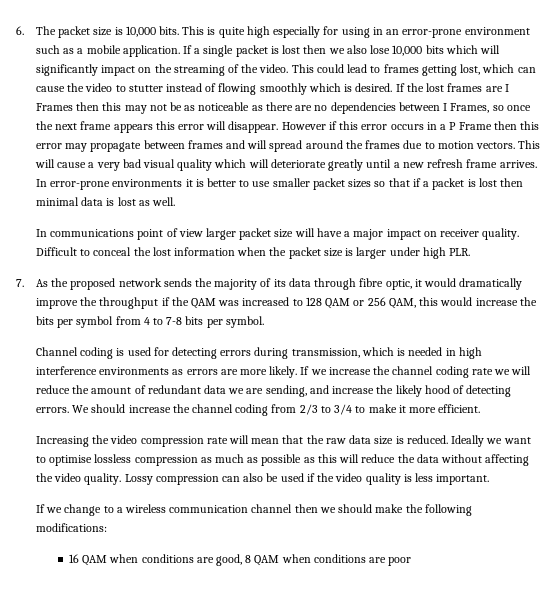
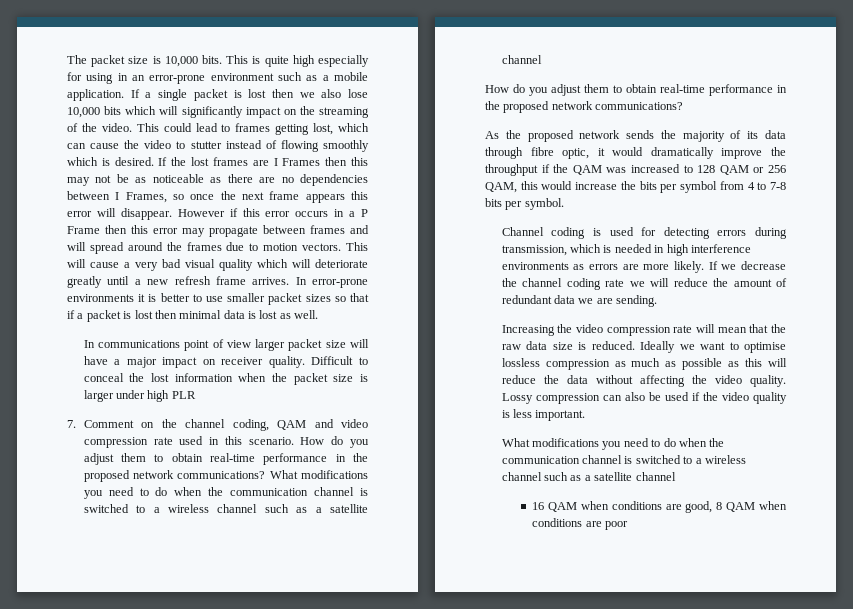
[16,26,24,35] 6. -> (67, 59) none
[449,248,471,256] PLR. -> [171,391,196,399] PLR
(24, 283) none -> [83,419,368,431] [83,436,369,448] [83,453,368,465] [83,470,368,482] [83,487,368,499] [83,504,368,513] [501,55,542,64] [485,84,787,96] [485,101,684,113] Comment on the channel coding, QAM and video compression rate used in this scenario. How do you adjust them to obtain real-time performance in the proposed network communications? What modifications you need to do when the communication channel is switched to a wireless channel such as a satellite channel // How do you adjust them to obtain real-time performance in the proposed network communications? //
[328,367,371,375] increase -> [741,261,786,270] decrease
[265,385,512,397] [35,404,481,416] sending, and increase the likely hood of detecting errors. We should increase the channel coding from 2/3 to 3/4 to make it more efficient. -> [616,295,658,307] sending.
[35,504,472,516] [35,523,107,532] If we change to a wireless communication channel then we should make the following modifications: -> [501,438,725,450] [501,455,746,464] [501,472,676,481] What modifications you need to do when the communication channel is switched to a wireless channel such as a satellite channel

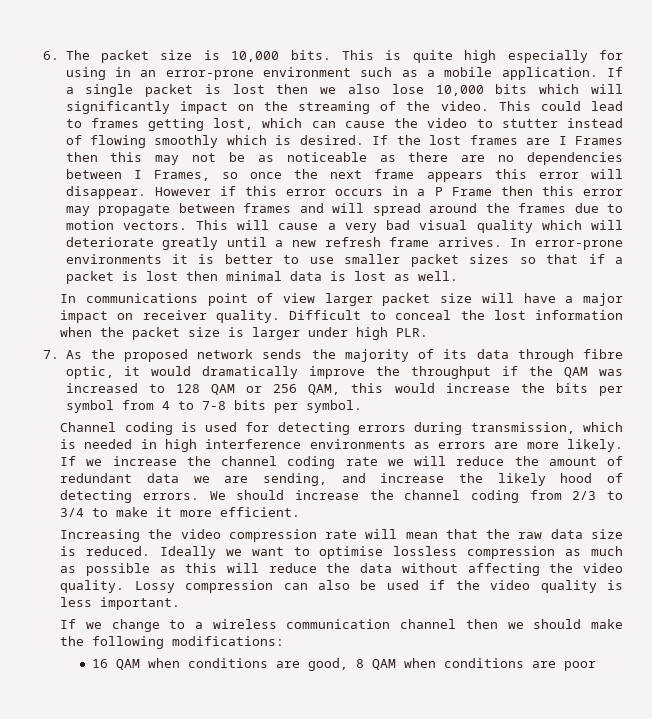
(67, 59) none -> [43,51,59,60] 6.
[171,391,196,399] PLR -> [396,328,429,337] PLR.
[83,419,368,431] [83,436,369,448] [83,453,368,465] [83,470,368,482] [83,487,368,499] [83,504,368,513] [501,55,542,64] [485,84,787,96] [485,101,684,113] Comment on the channel coding, QAM and video compression rate used in this scenario. How do you adjust them to obtain real-time performance in the proposed network communications? What modifications you need to do when the communication channel is switched to a wireless channel such as a satellite channel // How do you adjust them to obtain real-time performance in the proposed network communications? // -> (59, 354) none
[741,261,786,270] decrease -> [112,456,177,466] increase
[616,295,658,307] sending. -> [262,473,624,486] [60,490,624,503] [60,507,301,517] sending, and increase the likely hood of detecting errors. We should increase the channel coding from 2/3 to 3/4 to make it more efficient.
[501,438,725,450] [501,455,746,464] [501,472,676,481] What modifications you need to do when the communication channel is switched to a wireless channel such as a satellite channel -> [60,619,623,632] [60,636,285,649] If we change to a wireless communication channel then we should make the following modifications:

